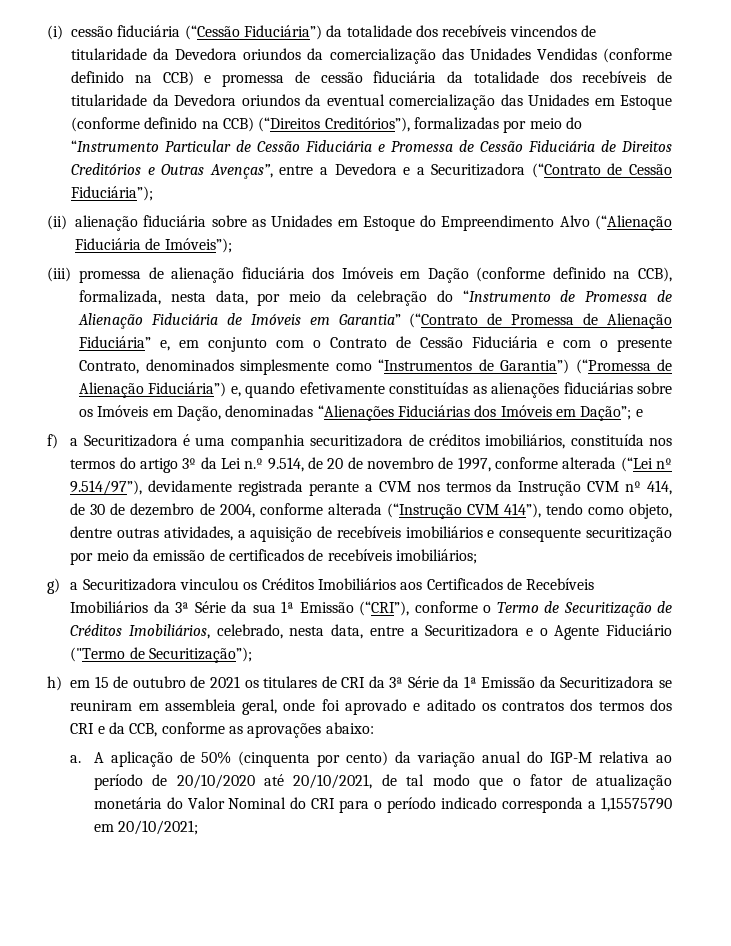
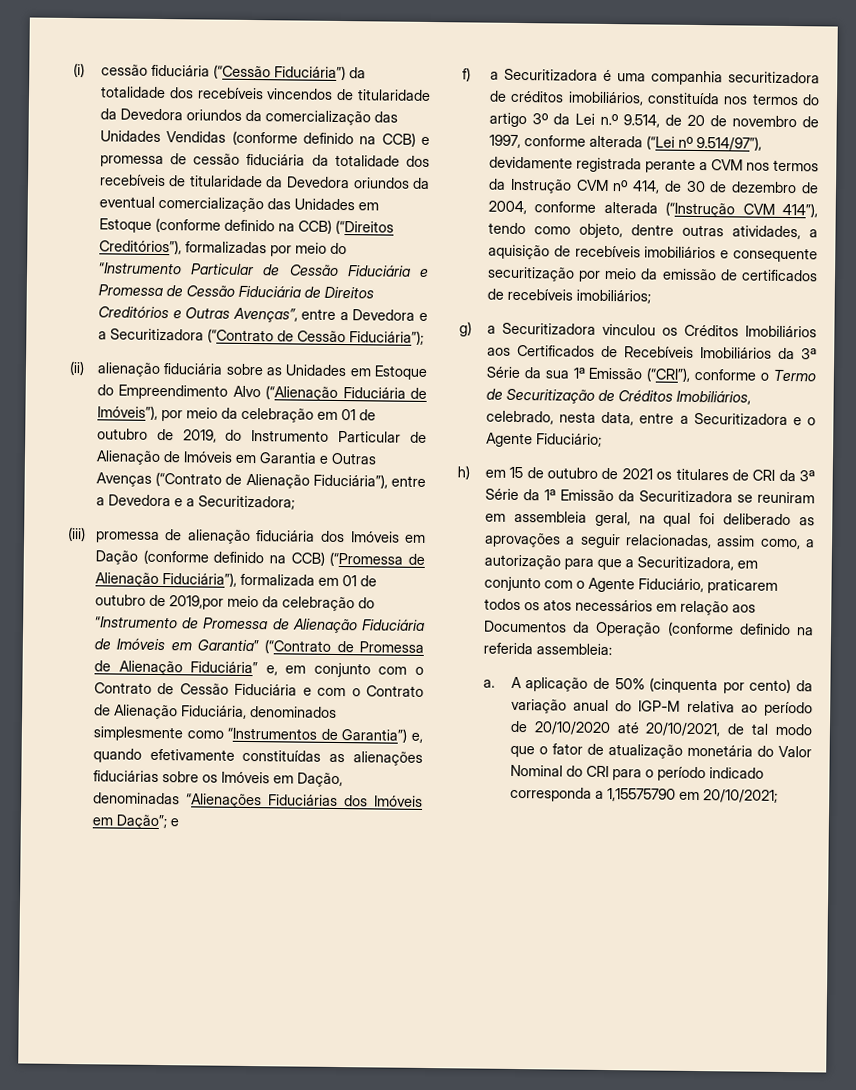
[164,238,232,253] Imóveis”); -> [96,405,376,423] [96,428,427,443] [95,450,377,466] [95,471,426,489] [95,494,295,510] Imóveis”), por meio da celebração em 01 de outubro de 2019, do Instrumento Particular de Alienação de Imóveis em Garantia e Outras Avenças (“Contrato de Alienação Fiduciária”), entre a Devedora e a Securitizadora;
[638,267,672,282] [79,290,281,306] CCB), formalizada, nesta data, por -> [290,551,425,567] [94,572,377,587] [94,594,224,610] CCB) (“Promessa de Alienação Fiduciária”), formalizada em 01 de outubro de 2019,por
[617,338,672,352] [79,360,139,374] presente Contrato, -> [366,685,424,697] [93,704,247,720] Contrato de Alienação Fiduciária,
[575,359,672,374] [79,382,227,398] (“Promessa de Alienação Fiduciária”) -> (408, 735) none
[606,624,673,636] [70,647,252,663] Fiduciário ("Termo de Securitização”); -> [535,433,602,447] Fiduciário;
[283,699,673,715] [70,722,374,738] onde foi aprovado e aditado os contratos dos termos dos CRI e da CCB, conforme as aprovações abaixo: -> [638,512,815,527] [483,532,815,550] [483,554,758,571] [483,576,778,594] [483,598,756,616] [483,620,814,637] [482,642,612,656] na qual foi deliberado as aprovações a seguir relacionadas, assim como, a autorização para que a Securitizadora, em conjunto com o Agente Fiduciário, praticarem todos os atos necessários em relação aos Documentos da Operação (conforme definido na referida assembleia:

